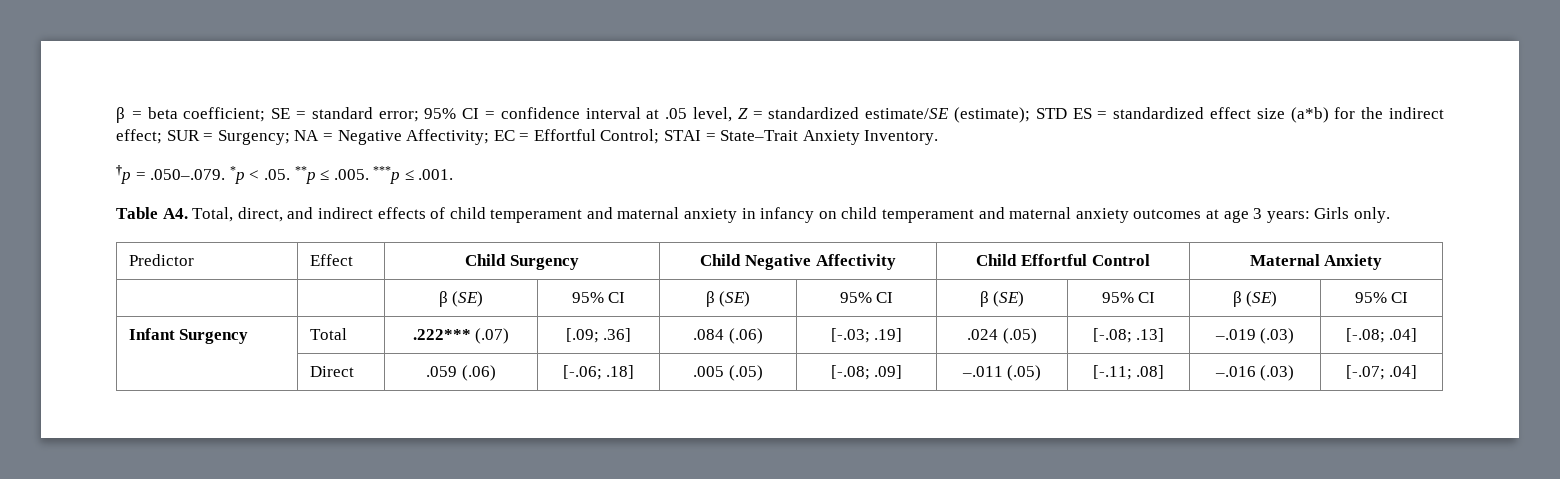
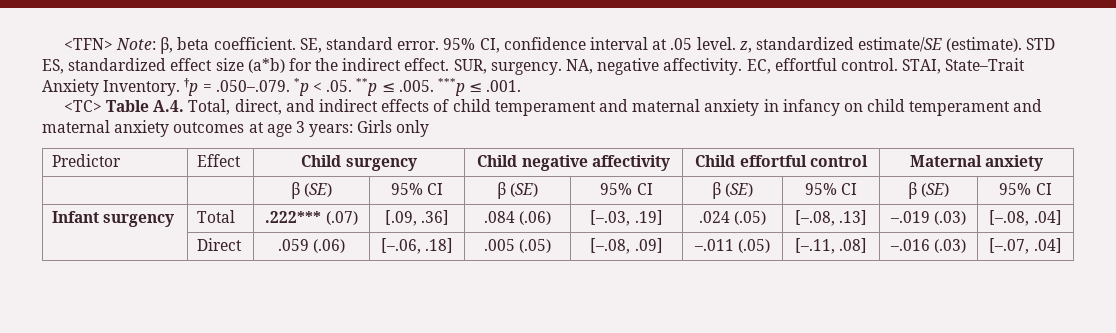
[116,107,1108,123] β = beta coefficient; SE = standard error; 95% CI = confidence interval at .05 level, Z = standardized estimate/SE (estimate); STD ES = -> [63,37,1056,54] [42,59,64,74] <TFN> Note: β, beta coefficient. SE, standard error. 95% CI, confidence interval at .05 level. z, standardized estimate/SE (estimate). STD ES,
[116,129,716,145] effect; SUR = Surgency; NA = Negative Affectivity; EC = Effortful Control; STAI = -> [404,58,942,75] effect. SUR, surgency. NA, negative affectivity. EC, effortful control. STAI,
(939, 137) // -> (181, 88) none
[116,207,188,219] Table A4. -> [63,100,185,112] <TC> Table A.4.
[1353,207,1390,223] only. -> [396,120,430,137] only
[509,255,579,270] [700,254,896,270] [976,254,1150,266] Surgency | Child Negative Affectivity | Child Effortful Control -> [345,158,417,171] [477,155,670,171] [695,155,868,167] surgency | Child negative affectivity | Child effortful control
[1324,254,1383,270] Anxiety -> [985,155,1044,171] anxiety
[179,329,249,344] Surgency -> [103,214,175,227] surgency
[565,328,599,343] [.09; -> [384,210,417,226] [.09,
[830,328,870,343] [-.03; -> [590,210,631,226] [–.03,
[1092,328,1132,343] [-.08; -> [794,210,835,226] [–.08,
[1345,328,1385,343] [-.08; -> [989,210,1030,226] [–.08,
[562,365,602,380] [-.06; -> [380,238,421,254] [–.06,
[830,365,870,380] [-.08; -> [590,238,631,254] [–.08,
[1092,365,1132,380] [-.11; -> [794,238,835,254] [–.11,
[1345,365,1385,380] [-.07; -> [989,238,1030,254] [–.07,

